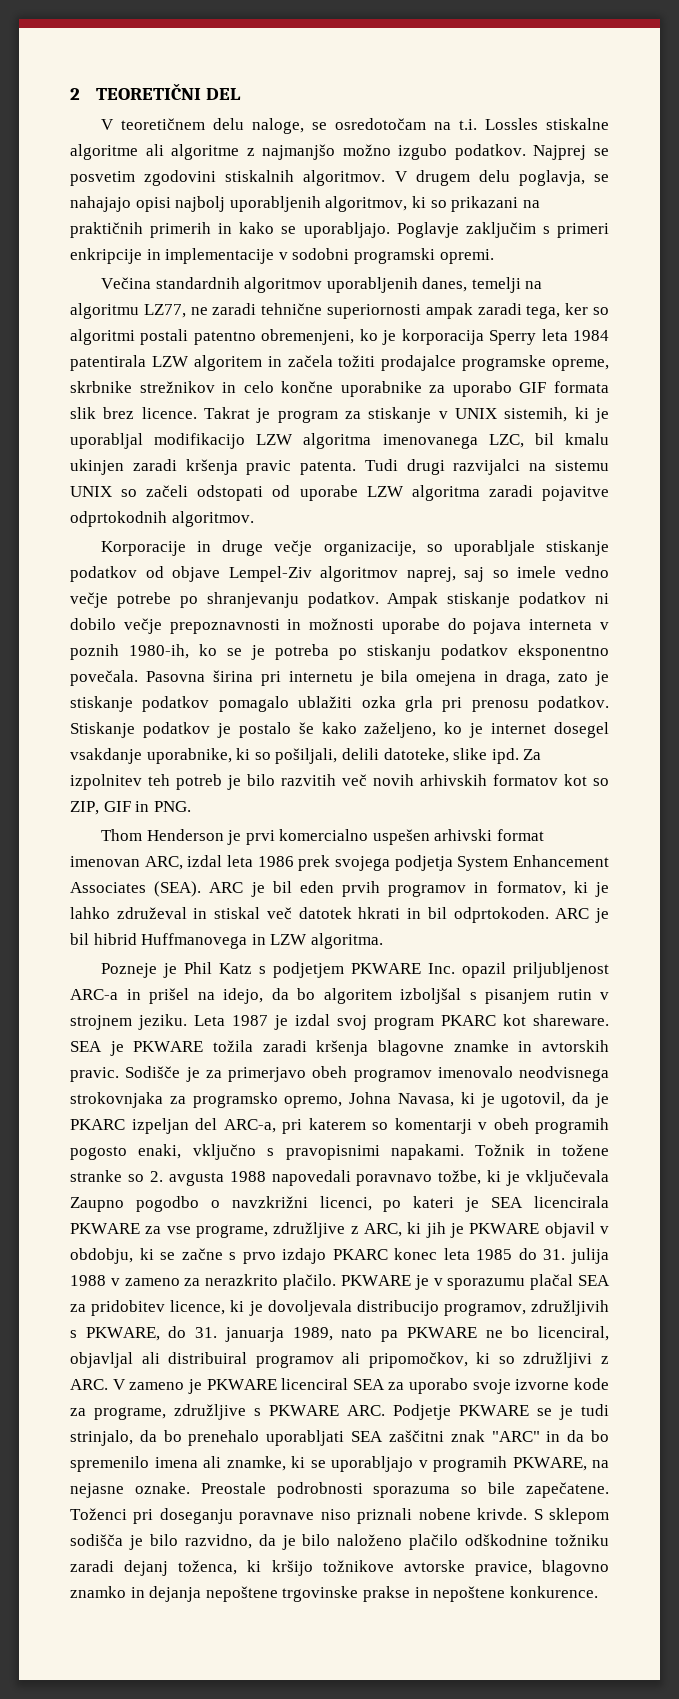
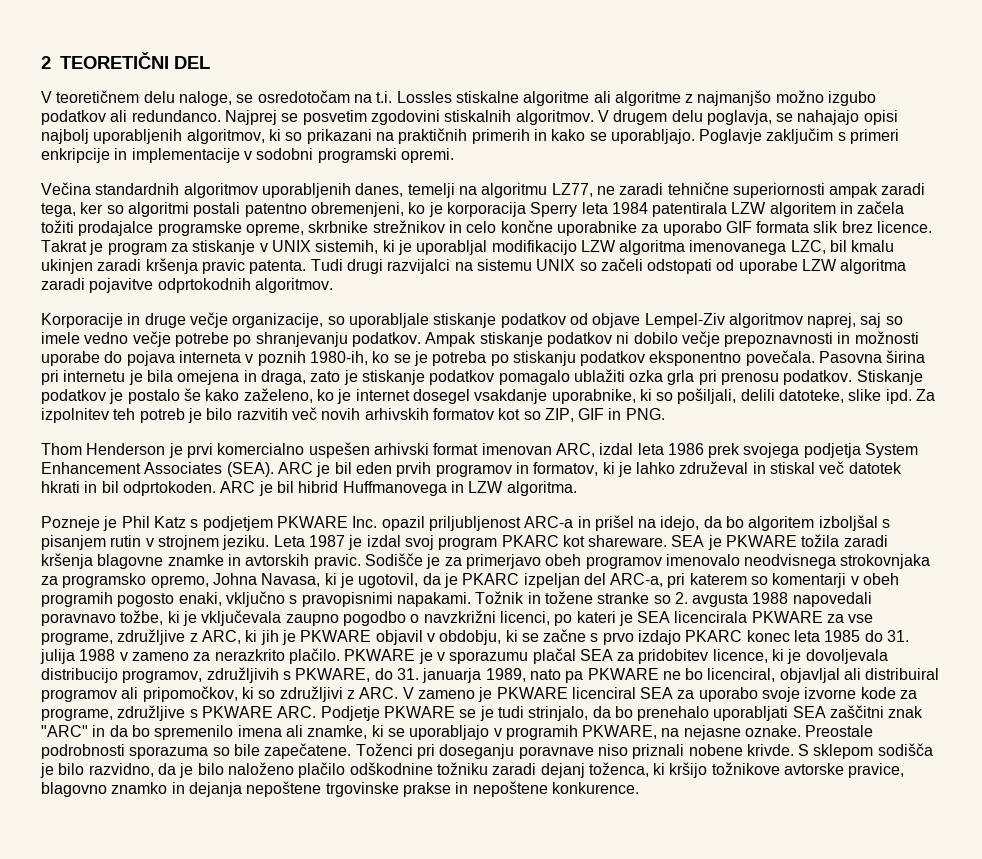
[454,144,526,160] podatkov. -> [41,110,221,125] podatkov ali redundanco.
[364,722,437,738] zaželjeno, -> [243,388,313,403] zaželeno,
[70,1197,124,1212] Zaupno -> [285,614,339,626] zaupno

